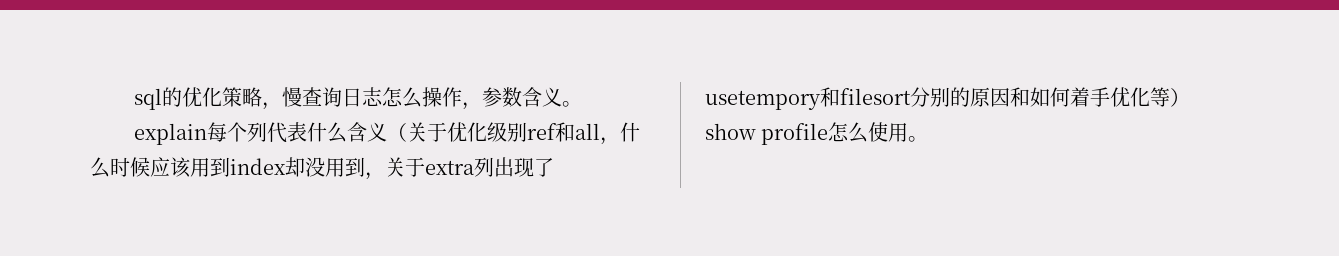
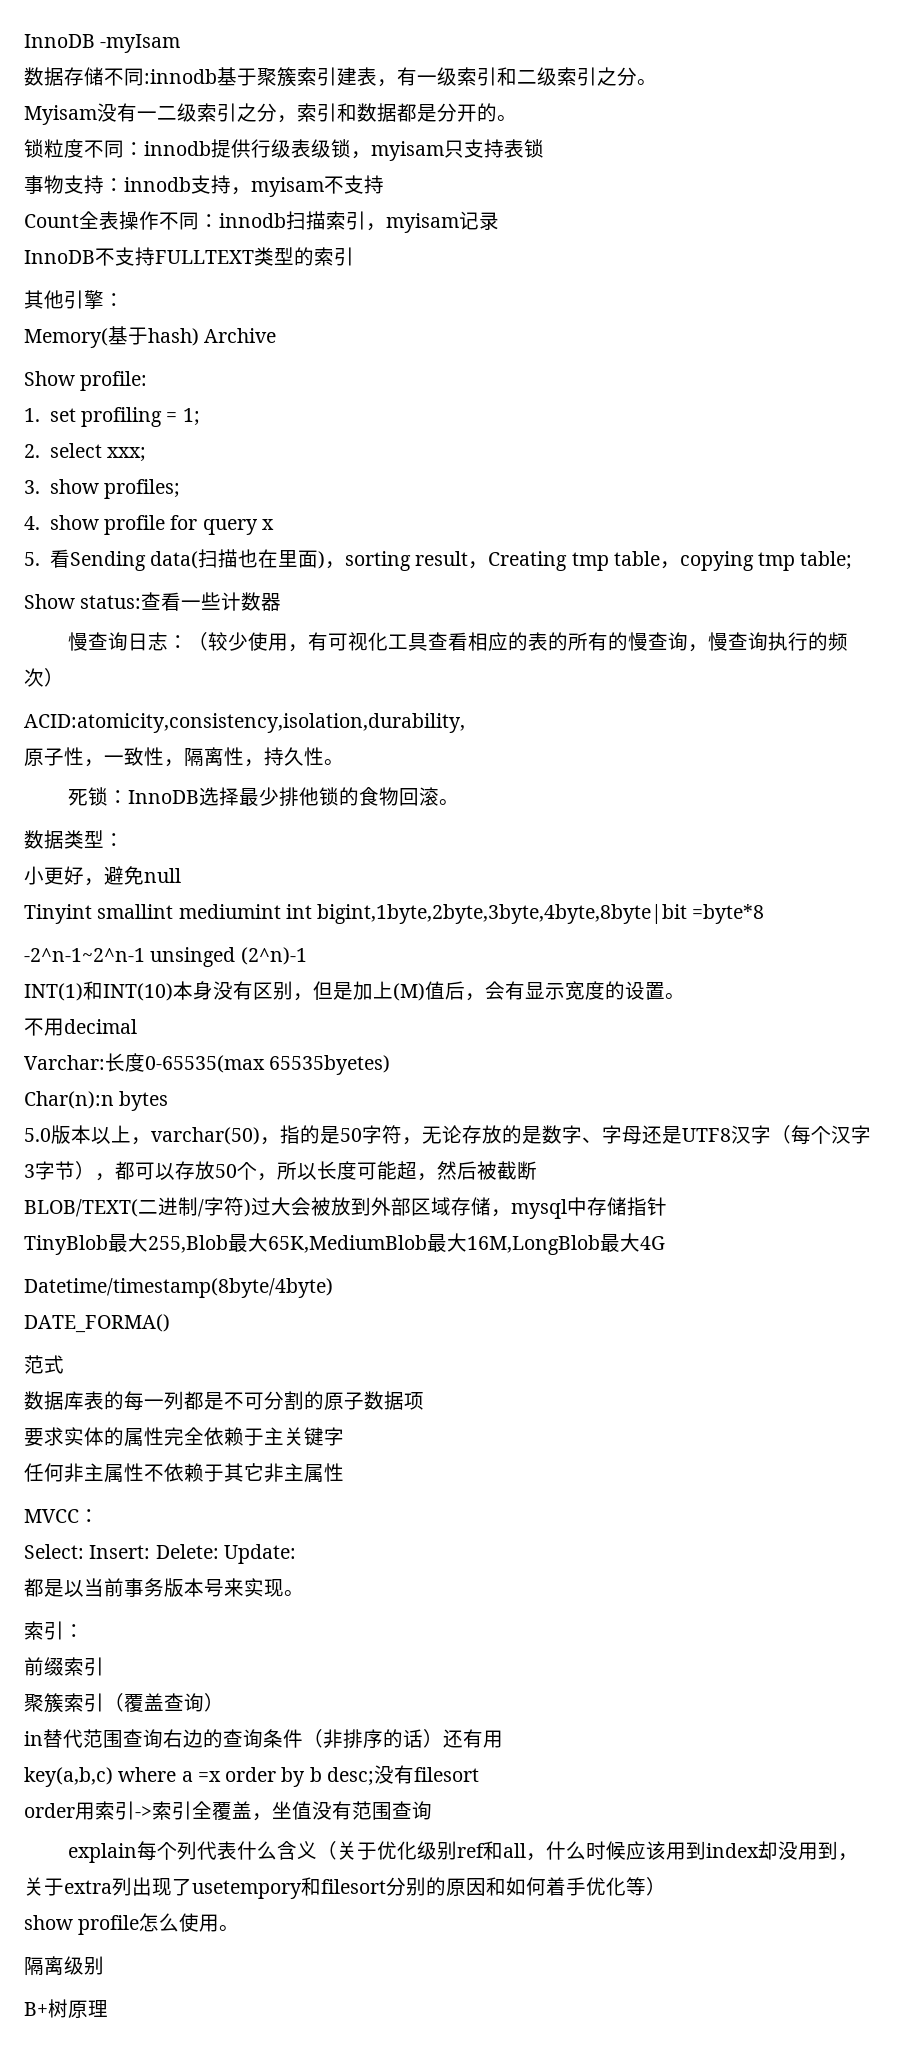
[134,87,583,110] sql的优化策略，慢查询日志怎么操作，参数含义。 -> [24,34,181,53] [24,67,657,87] [24,103,517,125] [24,139,544,161] [24,175,384,197] [24,211,499,233] [24,247,354,266] [24,290,124,309] [24,326,277,348] [24,371,148,391] [24,407,200,427] [24,443,147,462] [24,479,181,499] [24,515,274,535] [24,549,853,571] [24,592,282,611] [67,632,848,652] [24,668,64,687] [24,713,465,733] [24,747,344,767] [67,787,459,807] [24,830,124,849] [24,866,181,886] [24,904,765,924] [24,947,307,967] [24,981,685,1001] [24,1018,137,1036] [24,1053,391,1075] [24,1091,169,1111] [24,1125,871,1145] [24,1161,537,1181] [24,1197,667,1219] [24,1233,665,1255] [24,1278,333,1298] [24,1314,170,1333] [24,1355,64,1374] [24,1391,424,1411] [24,1427,344,1447] [24,1463,344,1483] [24,1509,99,1523] [24,1544,296,1564] [24,1578,304,1597] [24,1621,84,1640] [24,1657,104,1676] [24,1693,224,1713] [24,1729,503,1749] [24,1765,479,1787] [24,1801,432,1821] InnoDB -myIsam // 数据存储不同:innodb基于聚簇索引建表，有一级索引和二级索引之分。 // Myisam没有一二级索引之分，索引和数据都是分开的。 // 锁粒度不同：innodb提供行级表级锁，myisam只支持表锁 // 事物支持：innodb支持，myisam不支持 // Count全表操作不同：innodb扫描索引，myisam记录 // InnoDB不支持FULLTEXT类型的索引 // 其他引擎： // Memory(基于hash) Archive // Show profile: // 1. set profiling = 1; // 2. select xxx; // 3. show profiles; // 4. show profile for query x // 5.看Sending data(扫描也在里面)，sorting result，Creating tmp table，copying tmp table; // Show status:查看一些计数器 // 慢查询日志：（较少使用，有可视化工具查看相应的表的所有的慢查询，慢查询执行的频次） // ACID:atomicity,consistency,isolation,durability, // 原子性，一致性，隔离性，持久性。 // 死锁：InnoDB选择最少排他锁的食物回滚。 // 数据类型： // 小更好，避免null // Tinyint smallint mediumint int bigint,1byte,2byte,3byte,4byte,8byte|bit =byte*8 // -2^n-1~2^n-1 unsinged (2^n)-1 // INT(1)和INT(10)本身没有区别，但是加上(M)值后，会有显示宽度的设置。 // 不用decimal // Varchar:长度0-65535(max 65535byetes) // Char(n):n bytes // 5.0版本以上，varchar(50)，指的是50字符，无论存放的是数字、字母还是UTF8汉字（每个汉字3字节），都可以存放50个，所以长度可能超，然后被截断 // BLOB/TEXT(二进制/字符)过大会被放到外部区域存储，mysql中存储指针 // TinyBlob最大255,Blob最大65K,MediumBlob最大16M,LongBlob最大4G // Datetime/timestamp(8byte/4byte) // DATE_FORMA() // 范式 // 数据库表的每一列都是不可分割的原子数据项 // 要求实体的属性完全依赖于主关键字 // 任何非主属性不依赖于其它非主属性 // MVCC： // Select: Insert: Delete: Update: // 都是以当前事务版本号来实现。 // 索引： // 前缀索引 // 聚簇索引（覆盖查询） // in替代范围查询右边的查询条件（非排序的话）还有用 // key(a,b,c) where a =x order by b desc;没有filesort // order用索引->索引全覆盖，坐值没有范围查询
(929, 139) none -> [24,1956,104,1976] [24,1999,108,2018] // 隔离级别 // B+树原理

